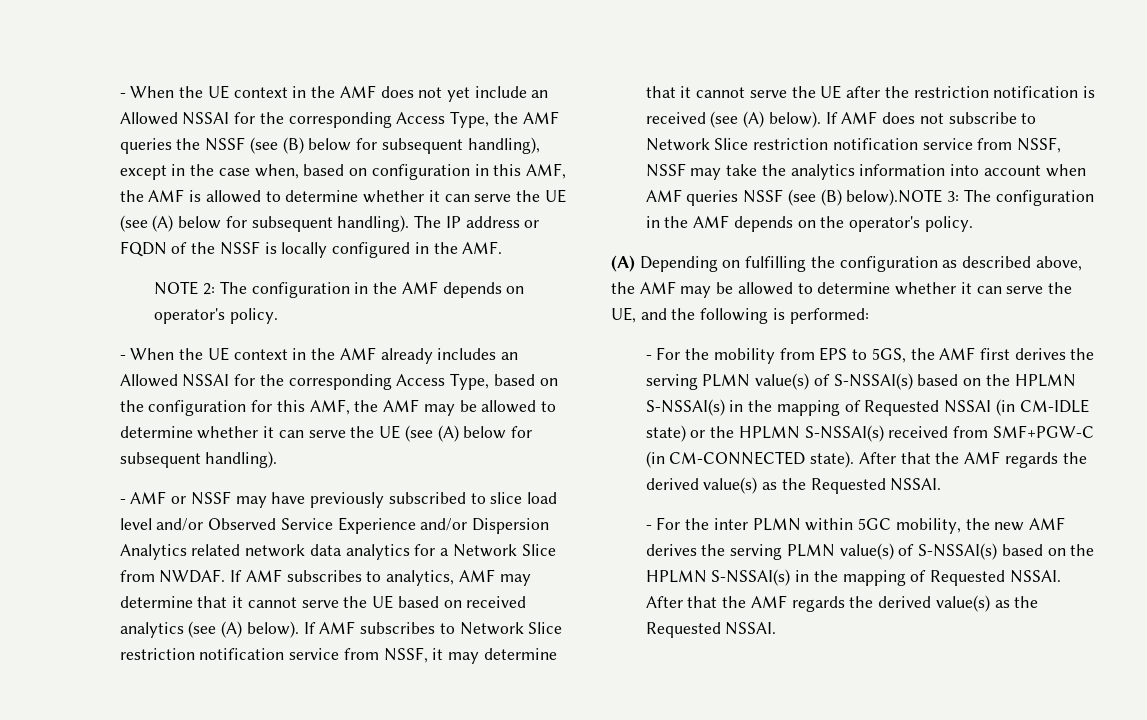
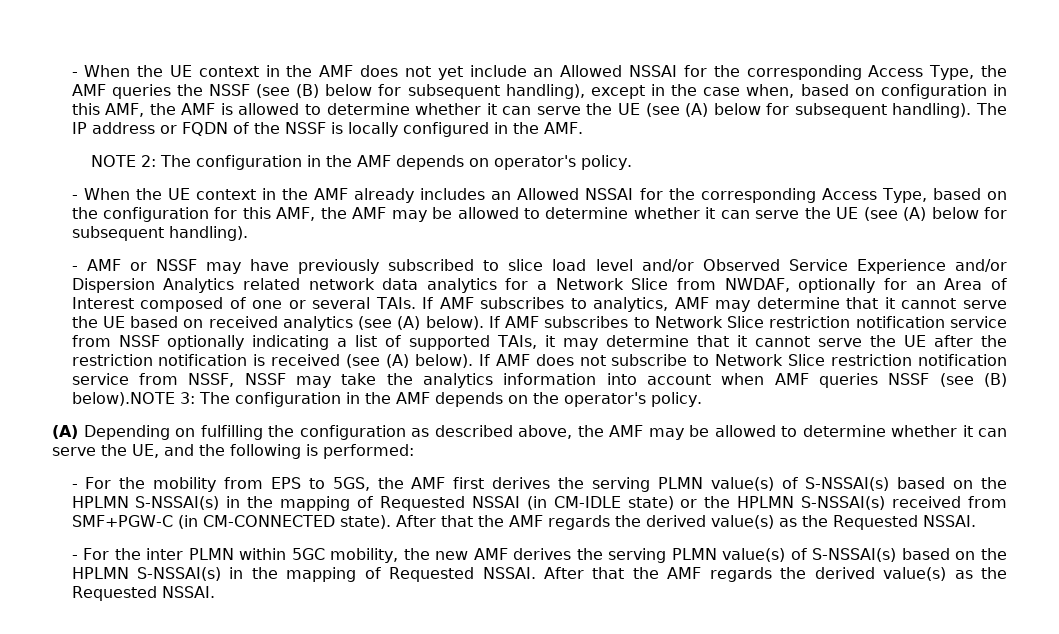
[159,569,226,583] NWDAF. -> [724,278,1008,293] [71,297,416,312] NWDAF, optionally for an Area of Interest composed of one or several TAIs.
[383,647,428,663] NSSF, -> [118,335,538,350] NSSF optionally indicating a list of supported TAIs,

